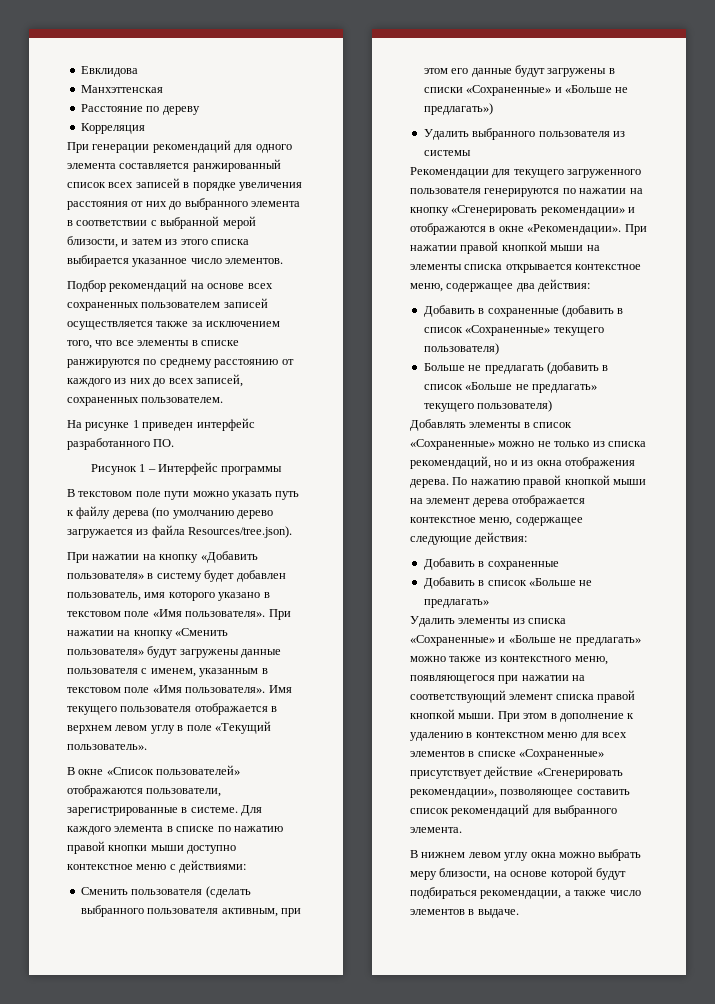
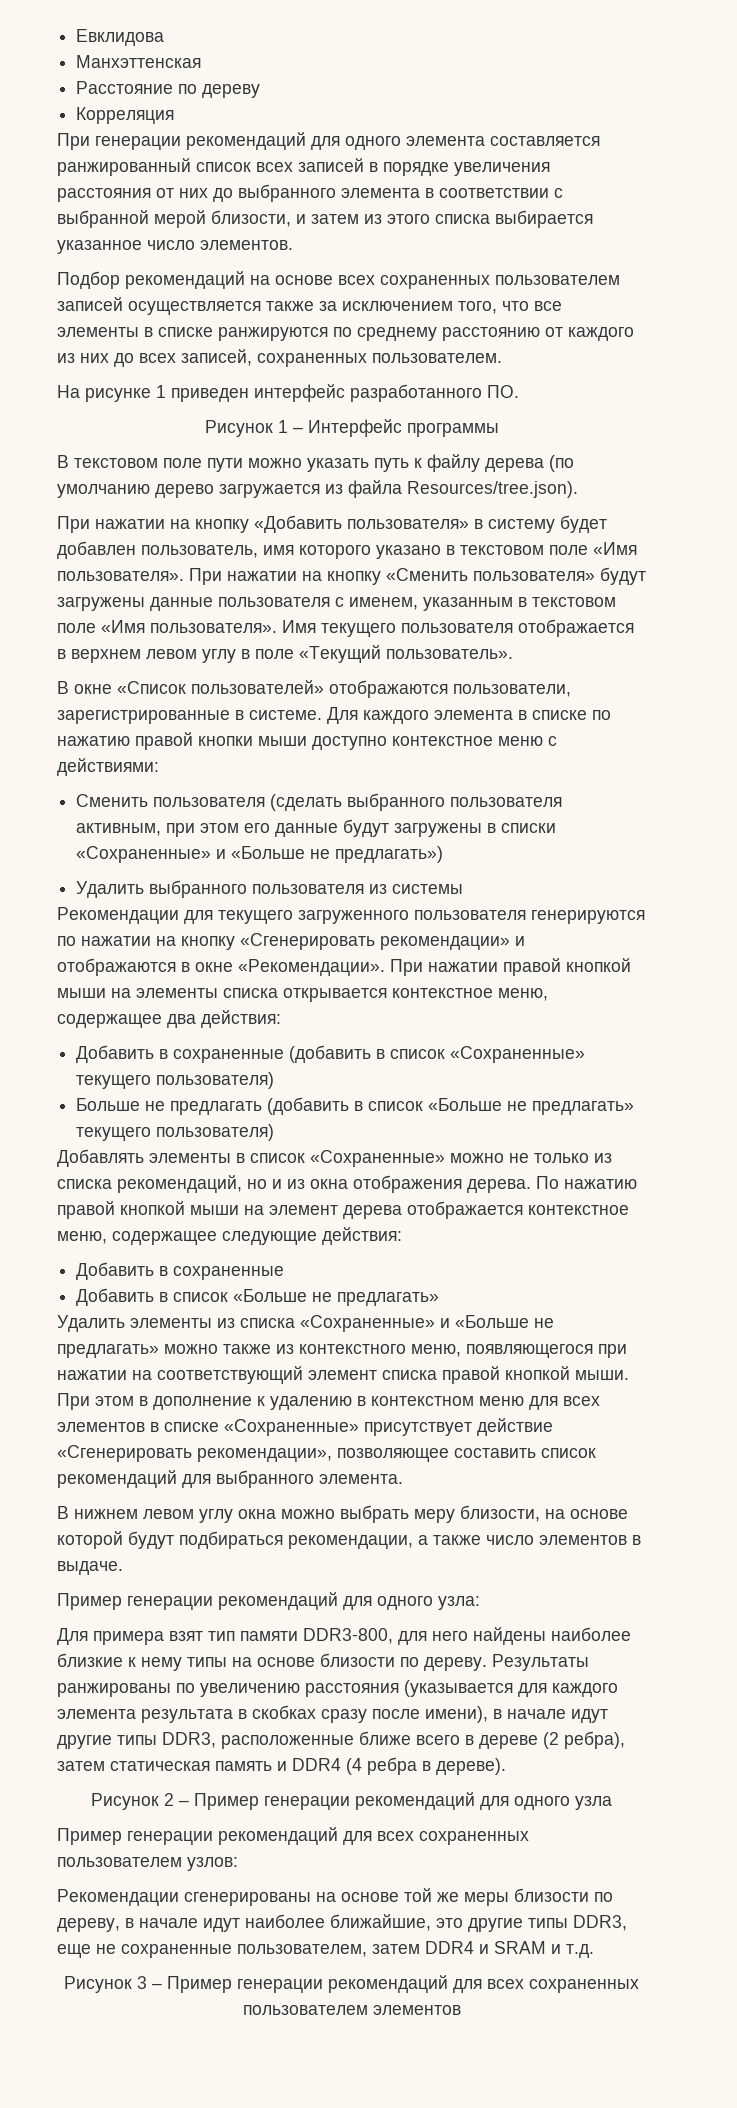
(519, 913) none -> [57,1592,480,1610] [57,1627,631,1645] [57,1653,589,1671] [57,1680,618,1697] [57,1705,608,1723] [57,1731,625,1749] [57,1757,506,1775] [91,1792,612,1810] [57,1827,529,1845] [57,1857,238,1871] [57,1888,613,1906] [57,1914,627,1932] [57,1941,594,1958] [64,1975,639,1993] [242,2005,461,2015] // Пример генерации рекомендаций для одного узла: // Для примера взят тип памяти DDR3-800, для него найдены наиболее близкие к нему типы на основе близости по дереву. Результаты ранжированы по увеличению расстояния (указывается для каждого элемента результата в скобках сразу после имени), в начале идут другие типы DDR3, расположенные ближе всего в дереве (2 ребра), затем статическая память и DDR4 (4 ребра в дереве). // Рисунок 2 – Пример генерации рекомендаций для одного узла // Пример генерации рекомендаций для всех сохраненных пользователем узлов: // Рекомендации сгенерированы на основе той же меры близости по дереву, в начале идут наиболее ближайшие, это другие типы DDR3, еще не сохраненные пользователем, затем DDR4 и SRAM и т.д. // Рисунок 3 – Пример генерации рекомендаций для всех сохраненных пользователем элементов

